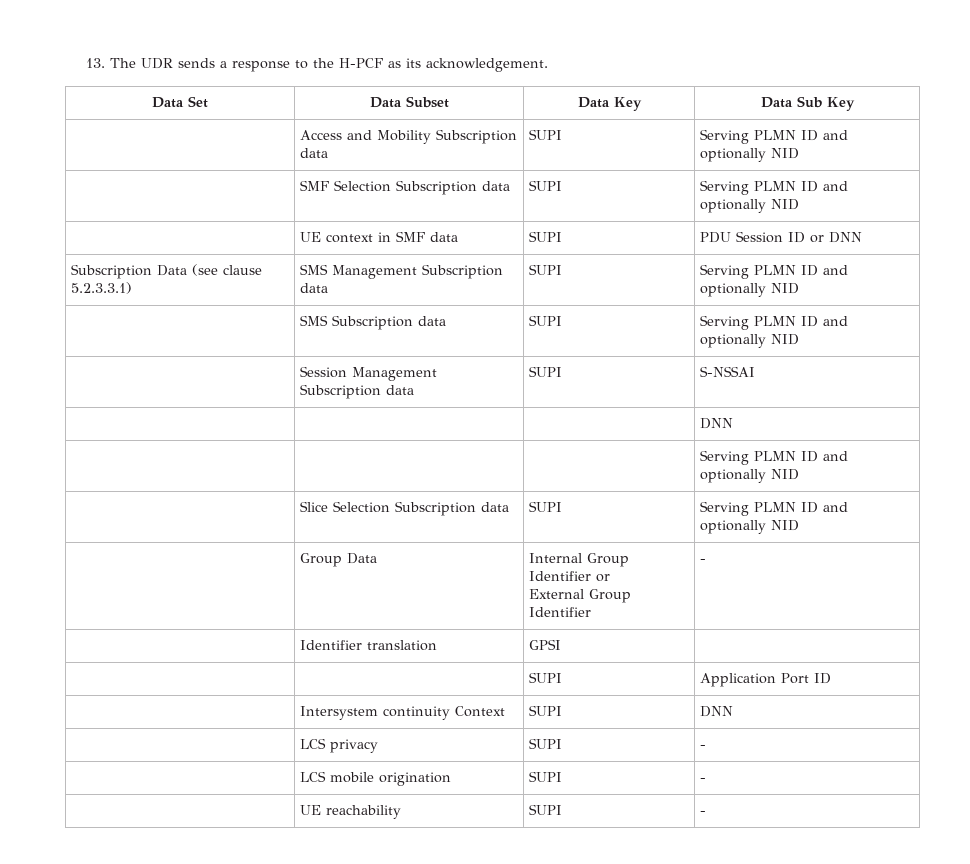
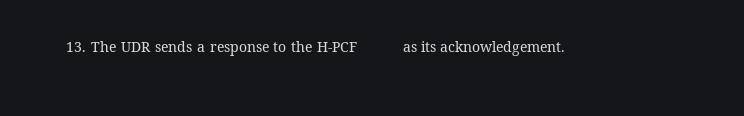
[152,96,208,108] [369,96,449,108] [577,97,642,111] [760,96,855,111] [300,129,518,144] [300,148,329,158] [529,129,563,140] [700,129,849,144] [700,148,800,162] [300,180,511,195] [529,180,563,191] [700,180,849,195] [700,199,800,213] [300,231,459,243] [529,231,563,242] [700,231,863,243] [71,264,263,279] [71,282,133,294] [300,264,504,279] [300,283,329,293] [529,264,563,275] [700,264,849,279] [700,283,800,297] [300,315,447,330] [529,315,563,326] [700,315,849,330] [700,334,800,348] [300,366,438,381] [300,384,415,399] [529,366,563,377] [700,366,756,377] [700,418,734,429] [700,450,849,465] [700,469,800,483] [300,501,510,516] [529,501,563,512] [700,501,849,516] [700,520,800,534] [300,553,378,567] [529,553,630,567] [529,571,611,582] [529,589,632,603] [529,607,592,617] [700,559,707,563] [300,640,438,651] [529,639,562,650] [529,672,563,683] [700,673,832,687] [300,706,506,720] [529,705,563,716] [700,706,734,717] [300,738,379,753] [529,738,563,749] [700,745,707,749] [300,771,452,786] [529,771,563,782] [700,778,707,782] [300,805,402,819] [529,804,563,815] [700,811,707,815] // Data Set | Data Subset | Data Key | Data Sub Key // | Access and Mobility Subscription data | SUPI | Serving PLMN ID and optionally NID // | SMF Selection Subscription data | SUPI | Serving PLMN ID and optionally NID // | UE context in SMF data | SUPI | PDU Session ID or DNN // Subscription Data (see clause 5.2.3.3.1) | SMS Management Subscription data | SUPI | Serving PLMN ID and optionally NID // | SMS Subscription data | SUPI | Serving PLMN ID and optionally NID // | Session Management Subscription data | SUPI | S-NSSAI // | | | DNN // | | | Serving PLMN ID and optionally NID // | Slice Selection Subscription data | SUPI | Serving PLMN ID and optionally NID // | Group Data | Internal Group Identifier or // External Group Identifier | - // | Identifier translation | GPSI | // | | SUPI | Application Port ID // | Intersystem continuity Context | SUPI | DNN // | LCS privacy | SUPI | - // | LCS mobile origination | SUPI | - // | UE reachability | SUPI | - -> (566, 48) none

